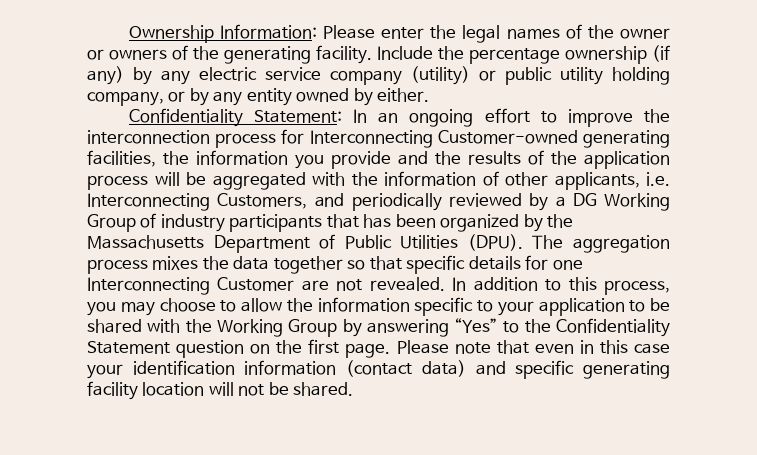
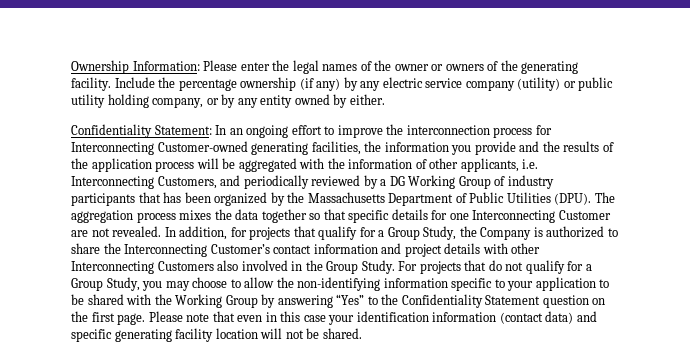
[473,277,670,295] addition to this process, -> [179,226,618,240] [71,243,541,257] [71,260,592,274] [71,277,140,291] addition, for projects that qualify for a Group Study, the Company is authorized to share the Interconnecting Customer’s contact information and project details with other Interconnecting Customers also involved in the Group Study. For projects that do not qualify for a Group Study,
(313, 305) none -> [297,277,381,291] non-identifying

